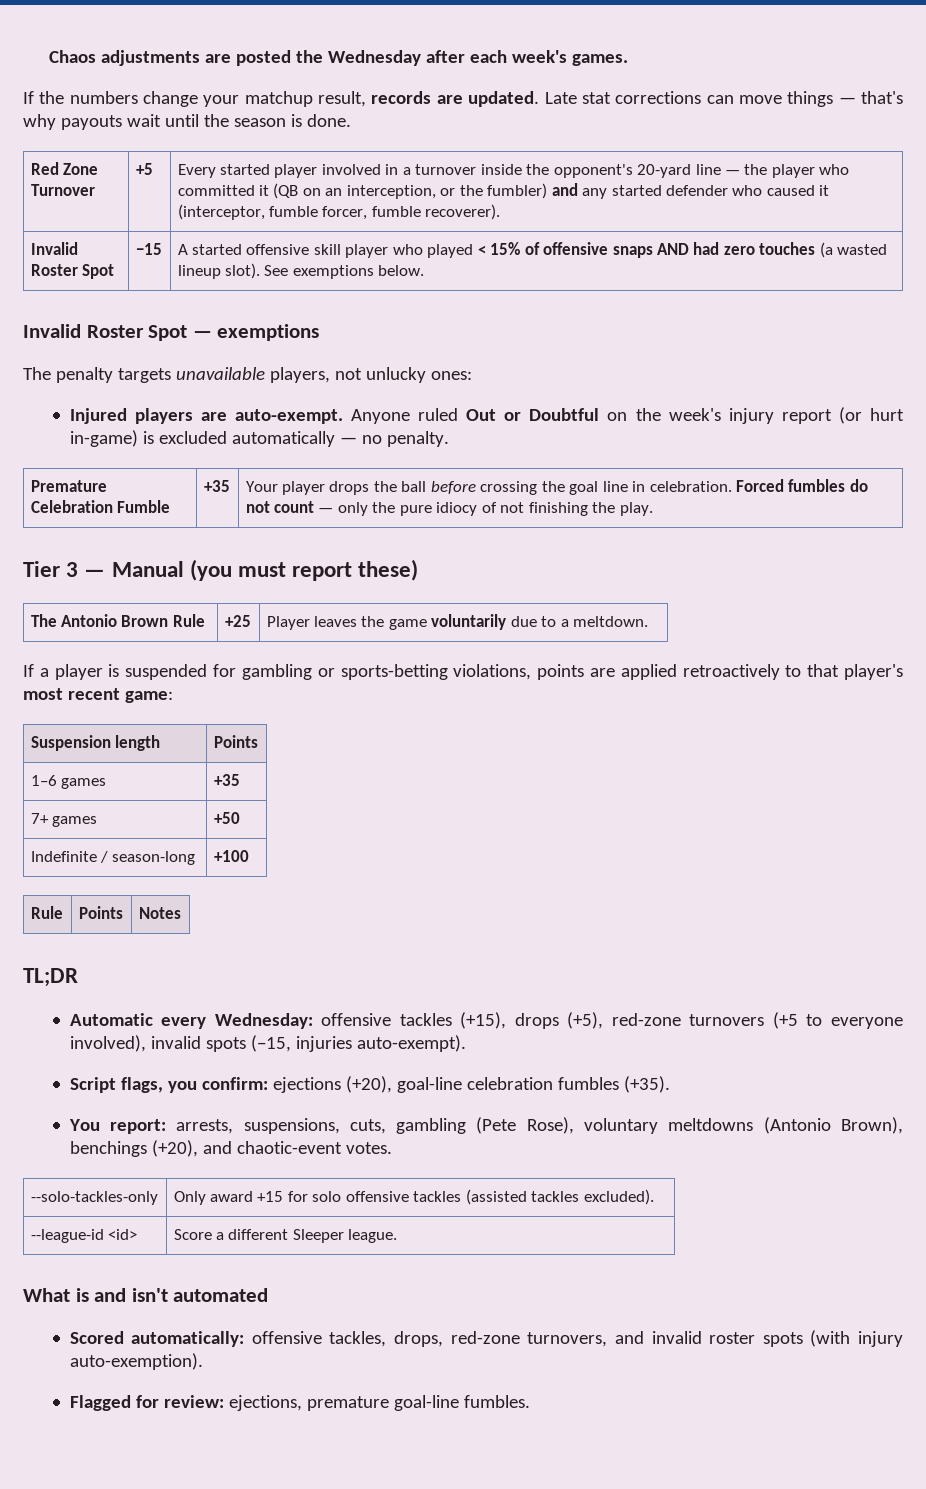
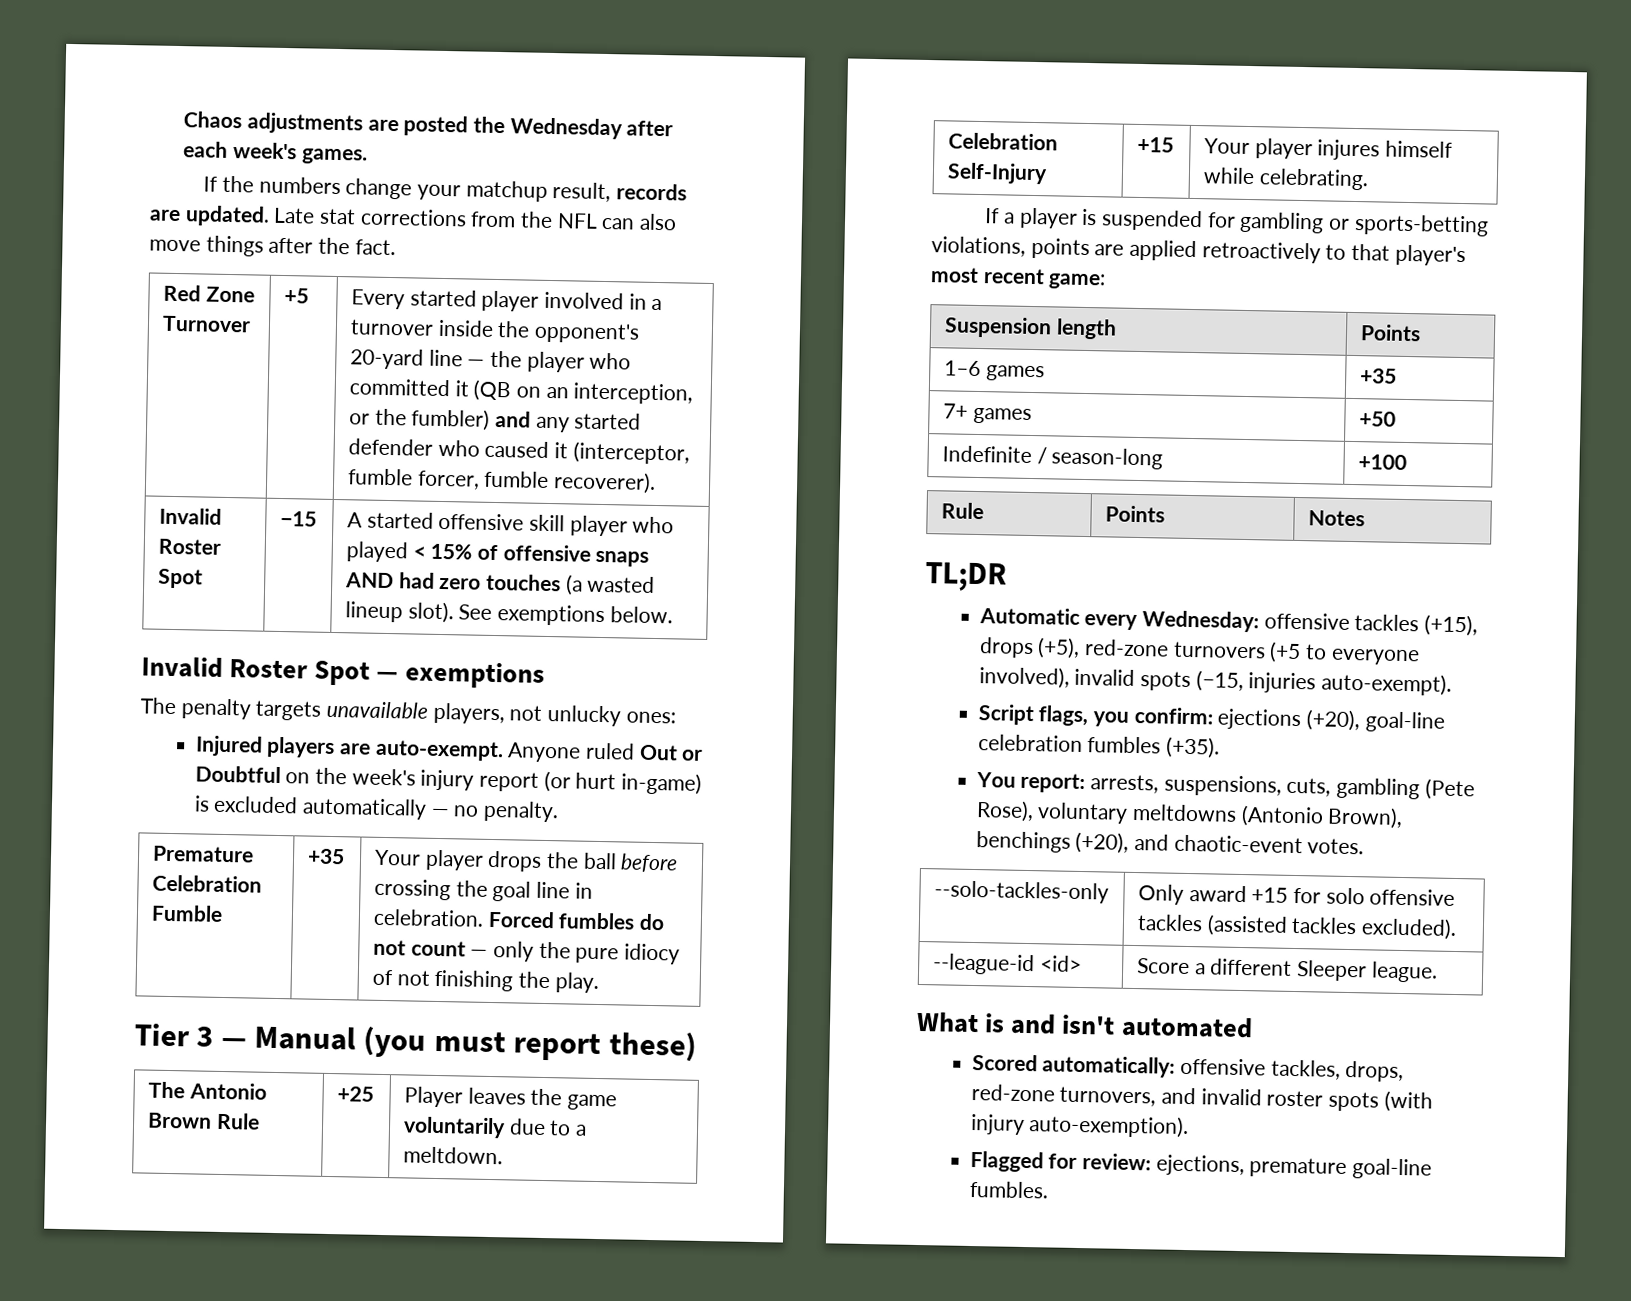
[706,91,904,107] [23,114,351,130] can move things — that's why payouts wait until the season is done. -> [470,211,678,231] [149,235,396,257] from the NFL can also move things after the fact.
(649, 621) none -> [947,132,1058,151] [946,162,1048,185] [1136,136,1174,153] [1203,138,1453,161] [1202,167,1369,191] // Celebration Self-Injury | +15 | Your player injures himself while celebrating.

